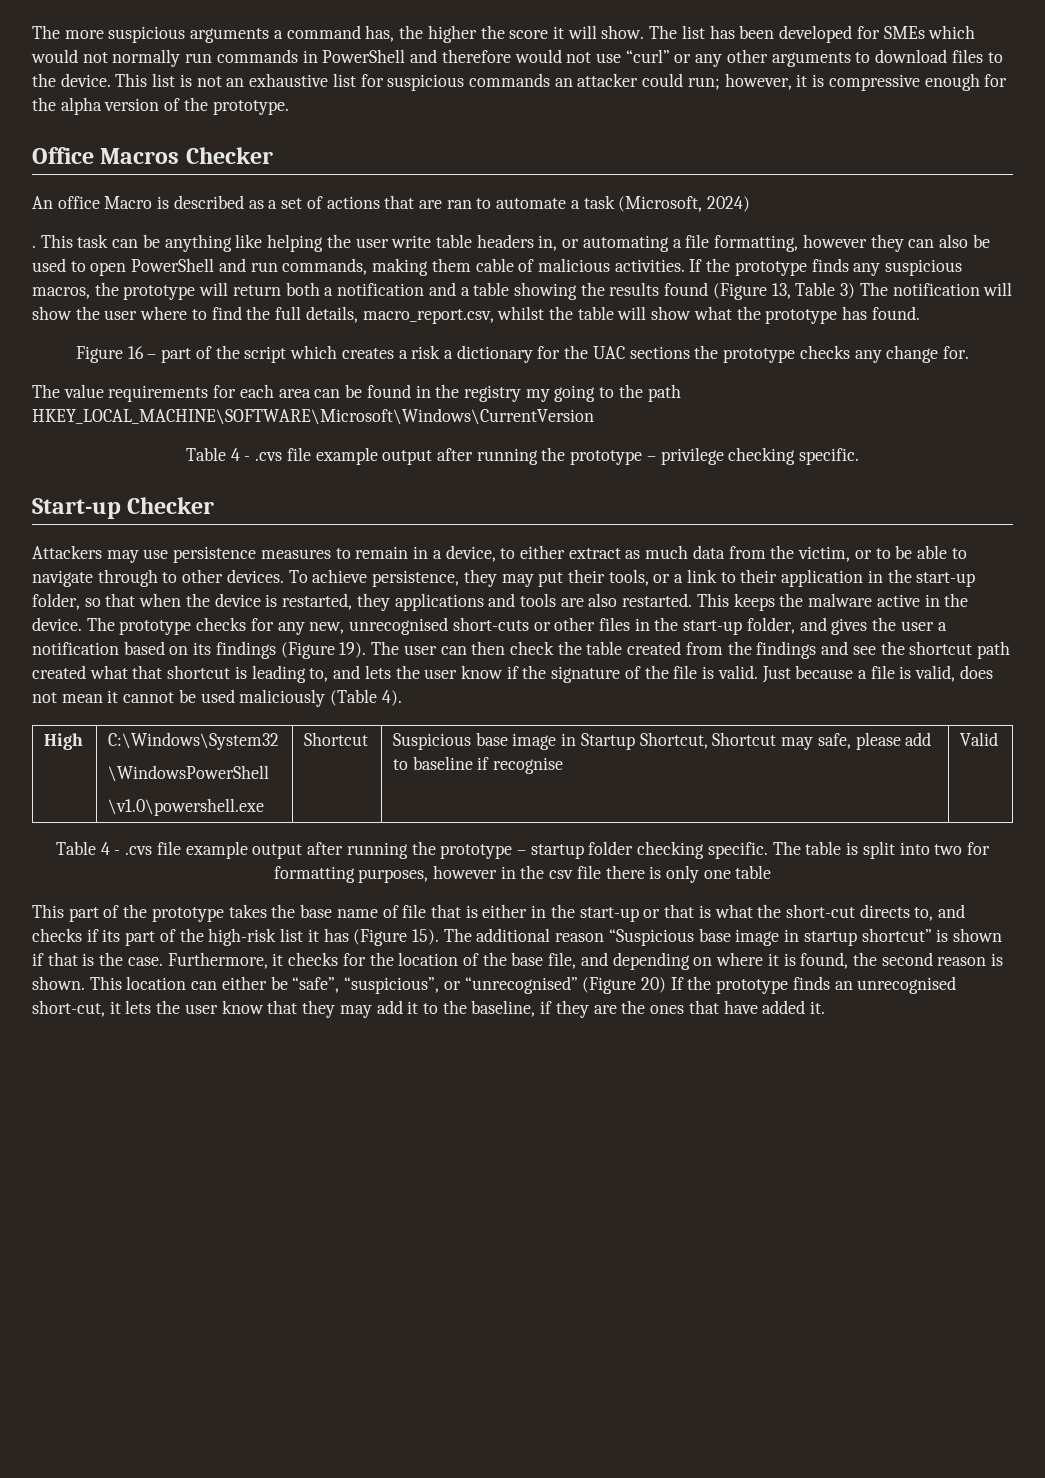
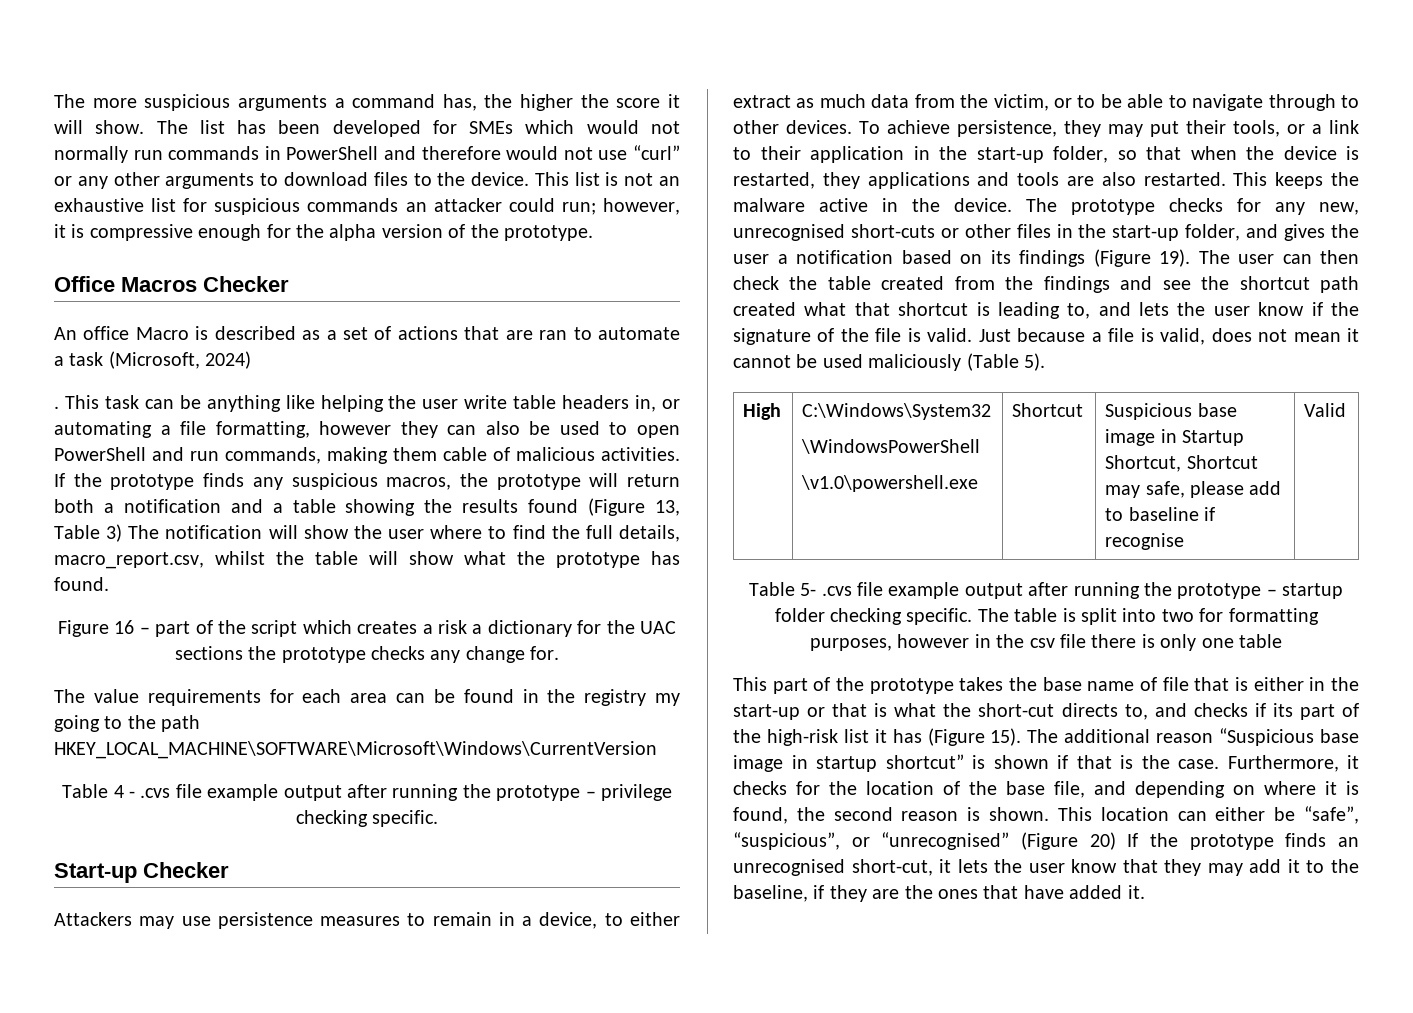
[381,690,402,706] 4). -> [1024,353,1045,371] 5).
[100,842,121,855] 4 - -> [800,583,817,596] 5-

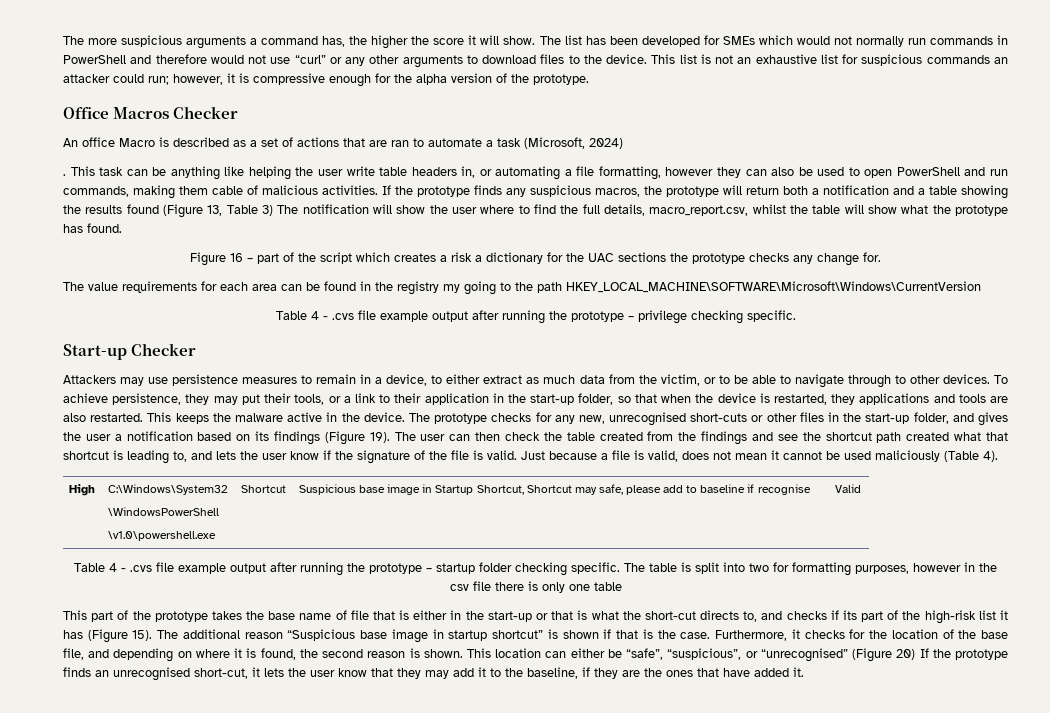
[1024,353,1045,371] 5). -> [983,451,998,462] 4).
[800,583,817,596] 5- -> [109,563,126,572] 4 -

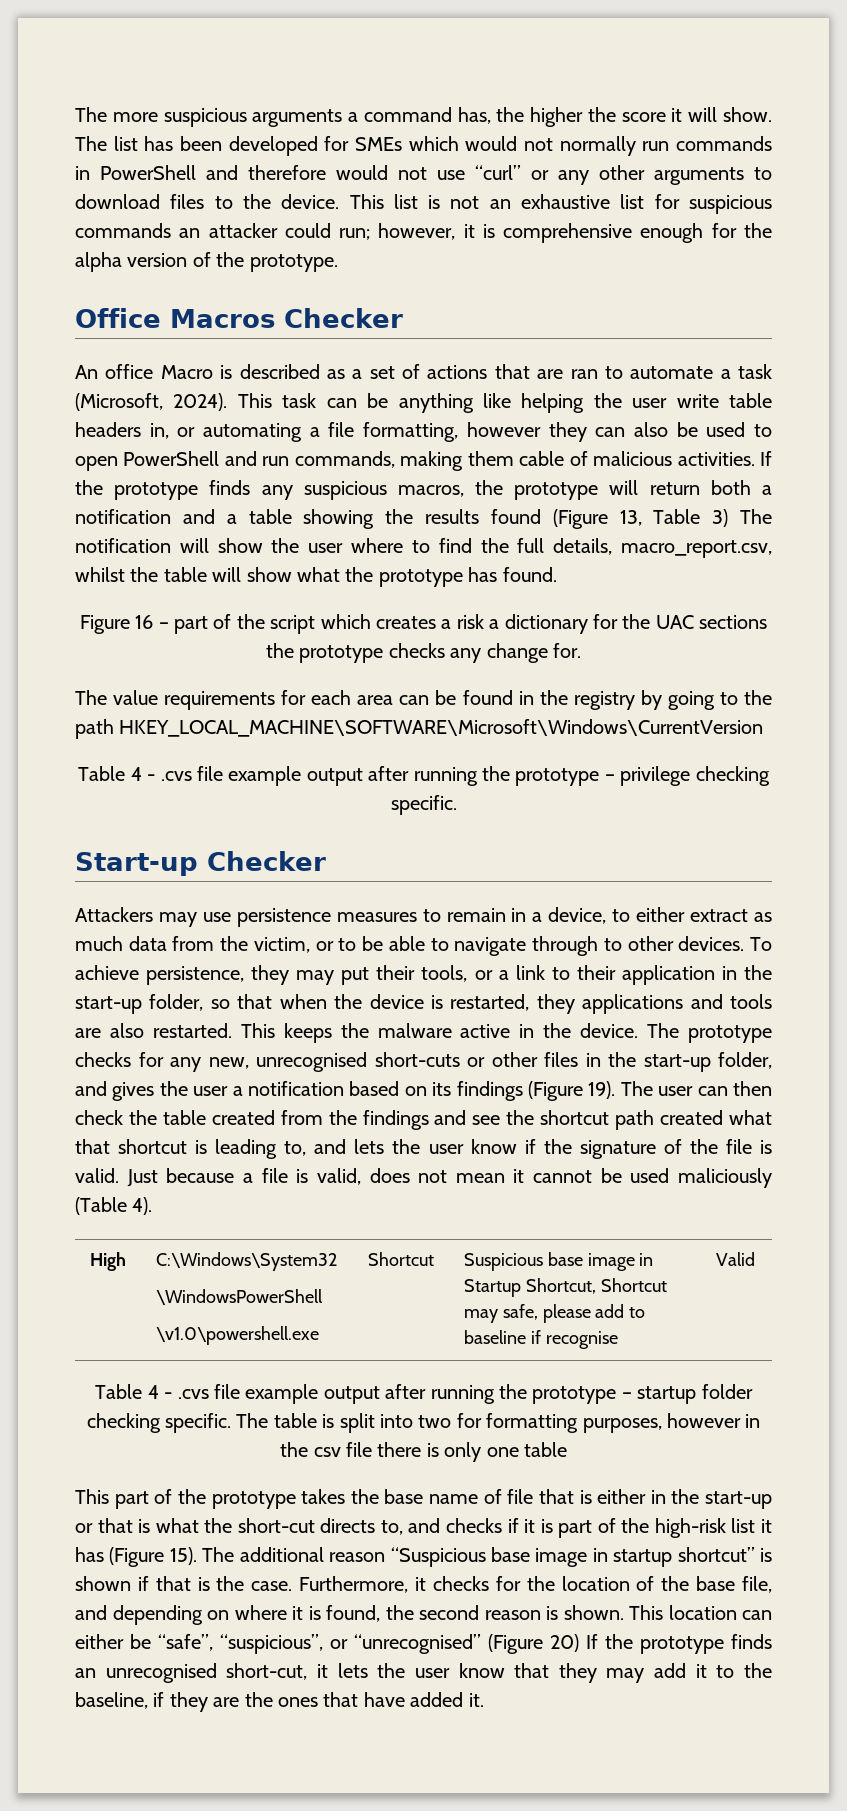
[253,73,325,85] compressive -> [503,223,633,243] comprehensive
[589,138,623,149] [63,174,66,176] 2024) // . -> [173,393,228,411] 2024).
[443,284,460,293] my -> [640,690,662,710] by
[842,610,857,620] its -> [524,1519,553,1533] it is

